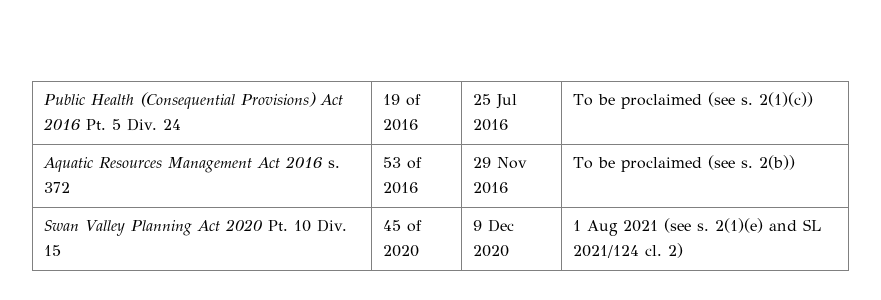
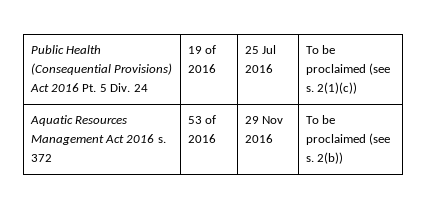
[43,219,347,236] [43,245,61,256] [382,220,422,232] [382,245,419,257] [472,219,514,232] [472,245,509,257] [572,218,821,236] [572,243,683,258] // Swan Valley Planning Act 2020 Pt. 10 Div. 15 | 45 of 2020 | 9 Dec 2020 | 1 Aug 2021 (see s. 2(1)(e) and SL 2021/124 cl. 2) -> (344, 158) none

